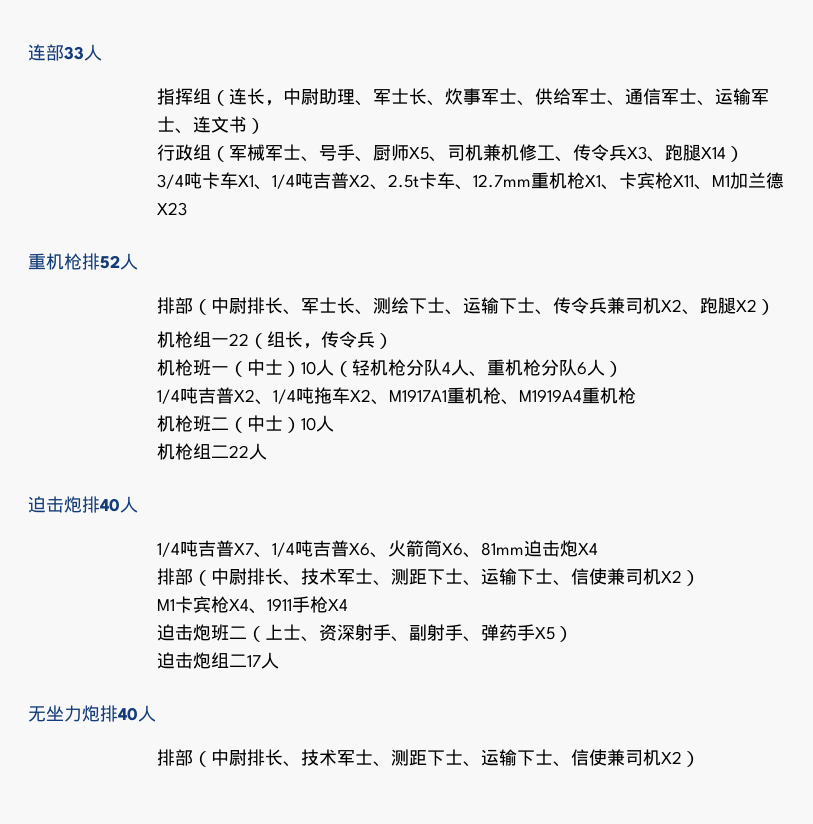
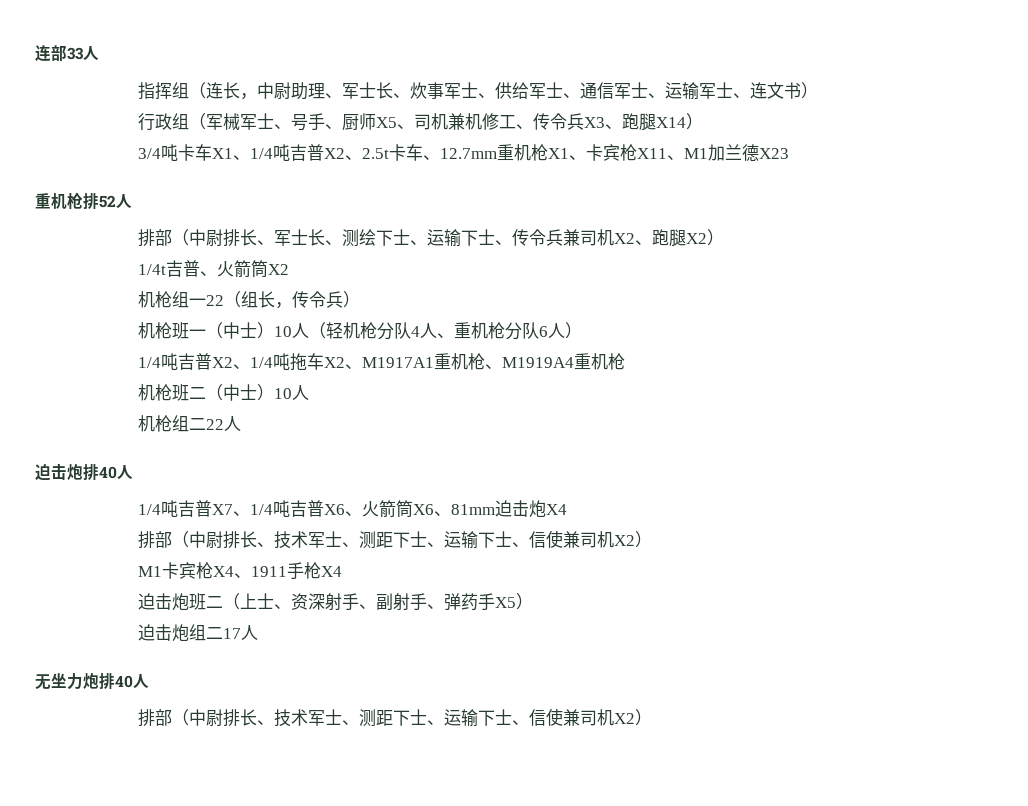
(776, 307) none -> [138,260,290,278] // 1/4t吉普、火箭筒X2

